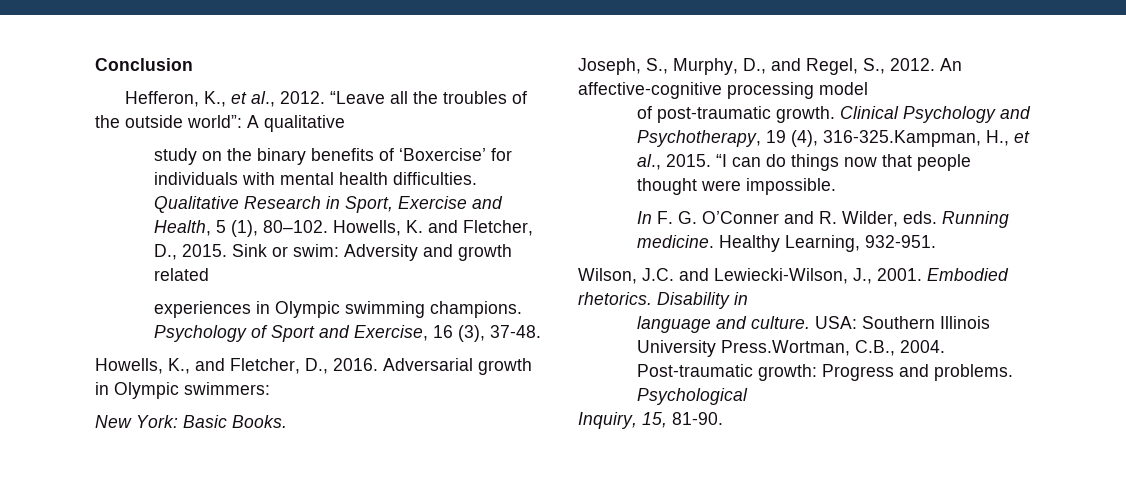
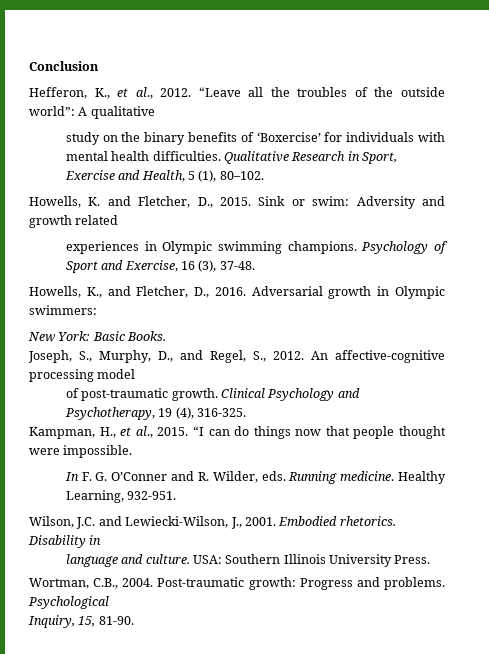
(328, 226) none -> (264, 175) //
[822,130,981,147] 316-325.Kampman, -> [196,408,246,417] [29,427,95,439] 316-325. // Kampman,
[720,340,850,356] Press.Wortman, -> [394,555,431,564] [29,578,89,589] Press. // Wortman,

